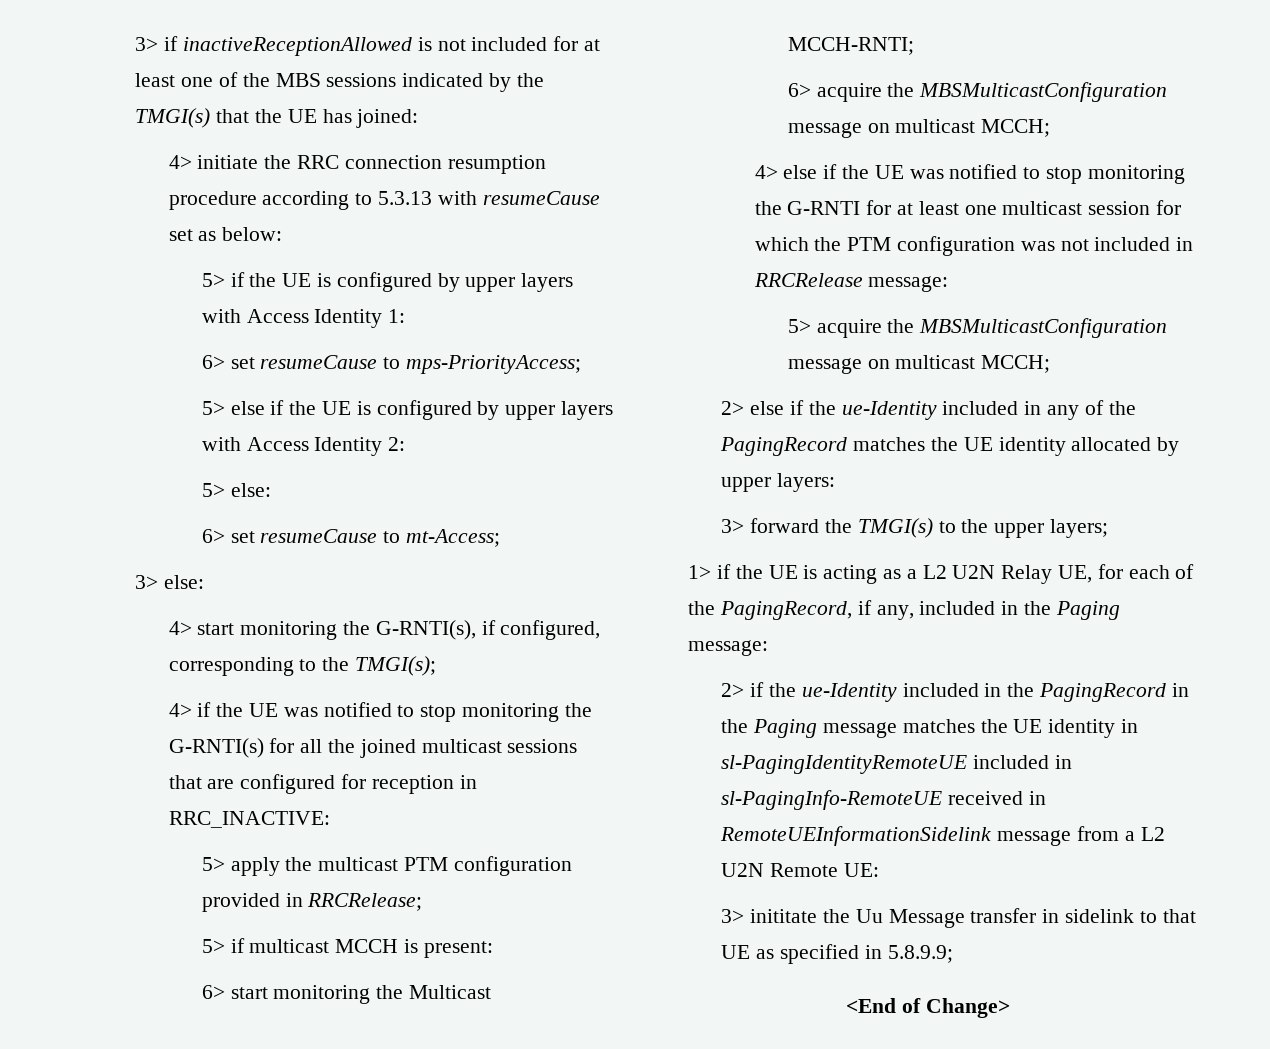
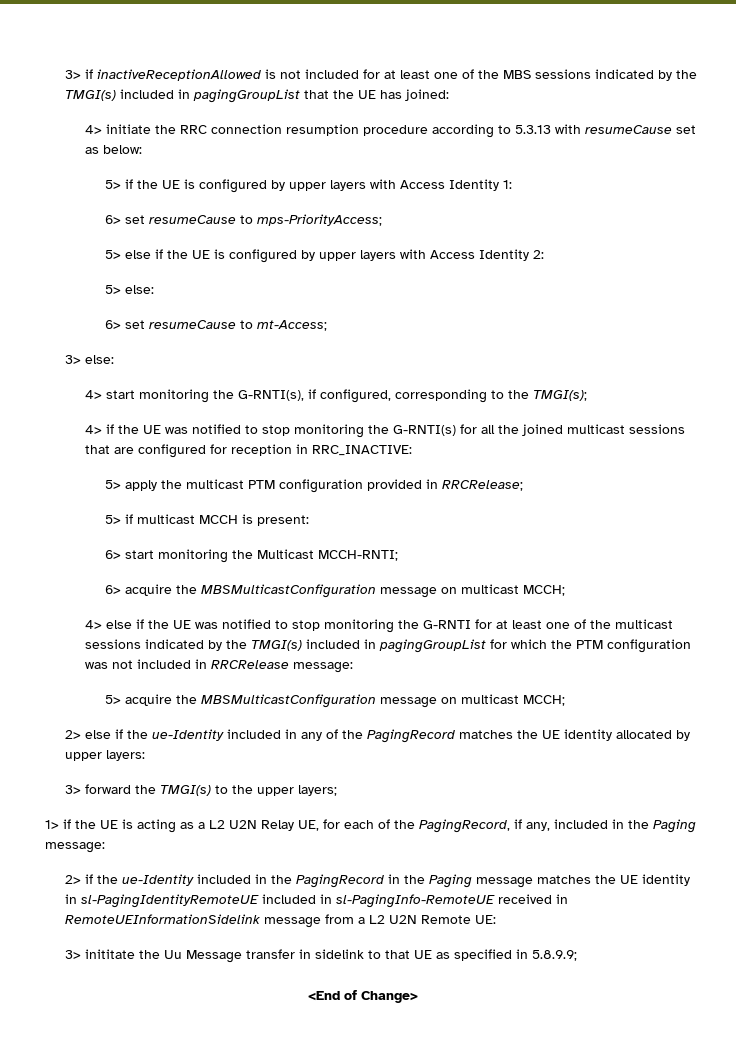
(211, 118) none -> [119,89,300,103] included in pagingGroupList
[1002,201,1151,215] multicast session -> [573,619,673,629] [84,639,486,653] of the multicast sessions indicated by the TMGI(s) included in pagingGroupList

